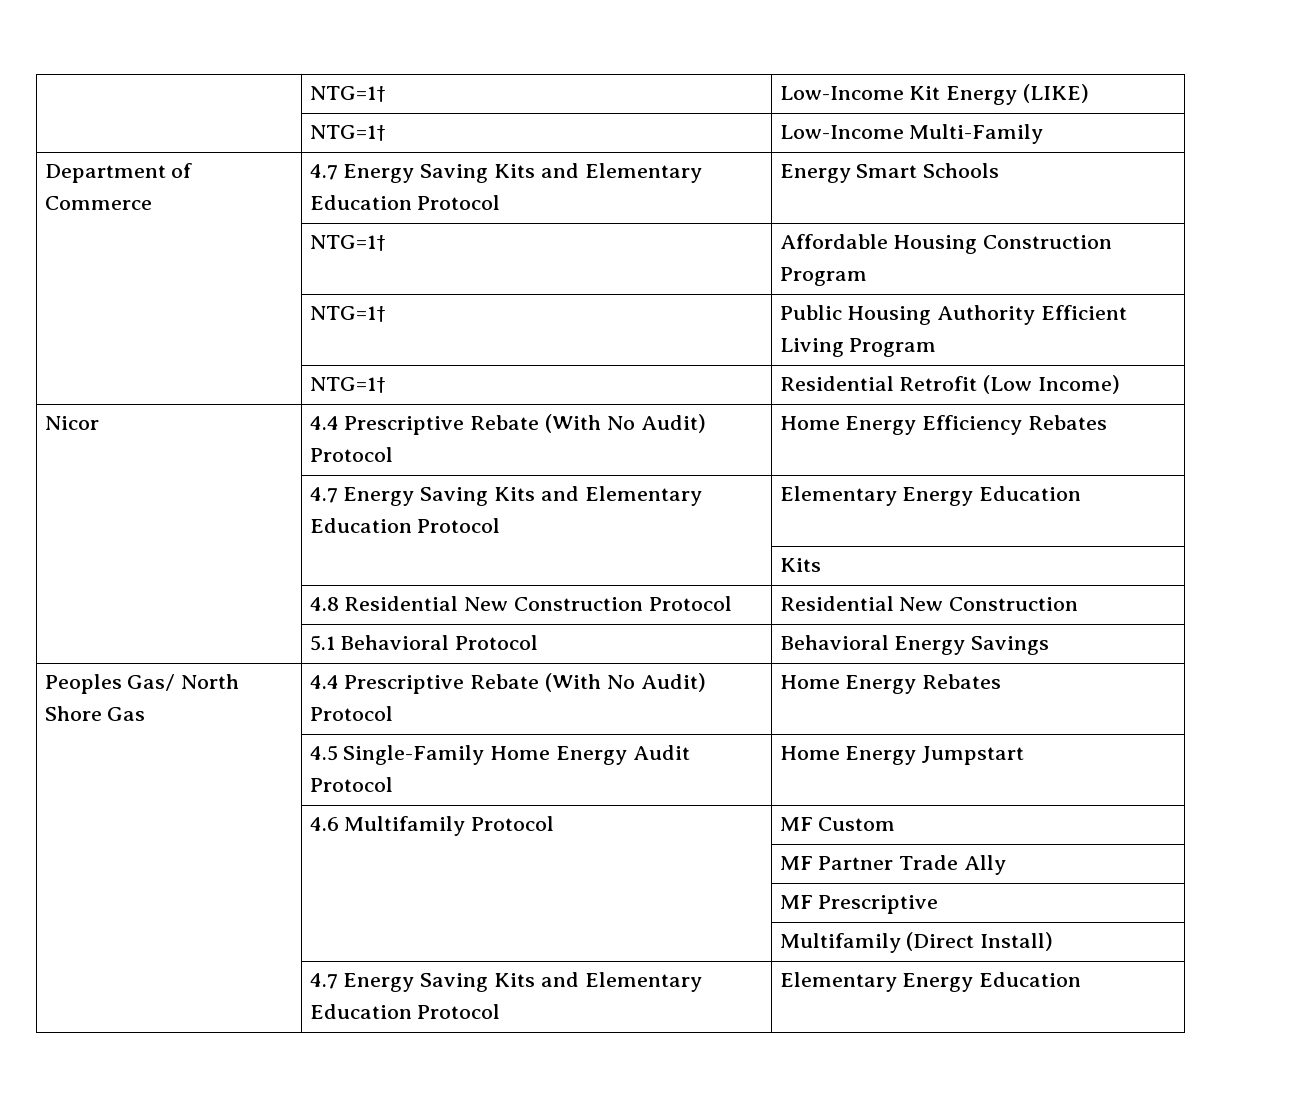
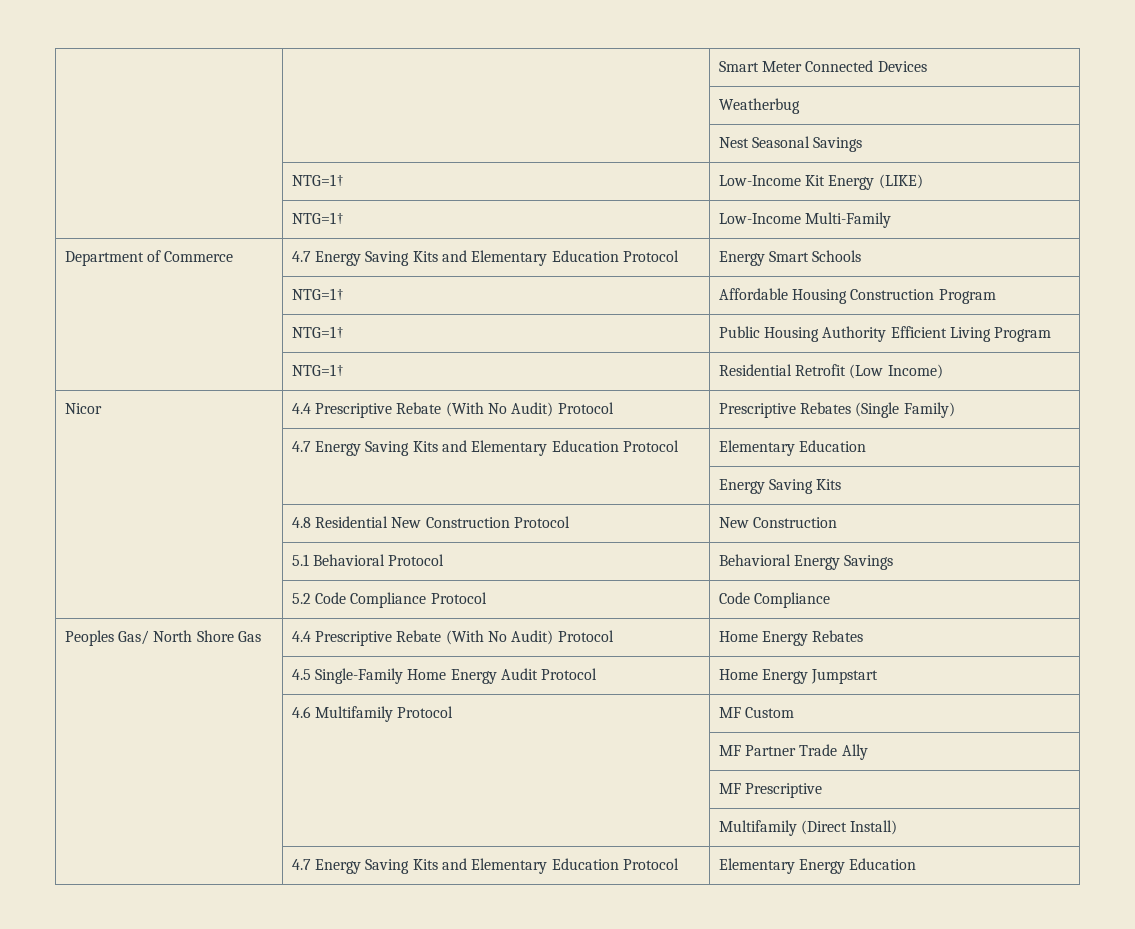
(309, 94) | -> [718,60,927,72] [718,98,800,114] [718,136,863,152] | | Smart Meter Connected Devices // | | Weatherbug // | | Nest Seasonal Savings // |
[779,415,1108,435] [309,486,702,506] [309,518,501,533] [779,486,974,506] Home Energy Efficiency Rebates // | 4.7 Energy Saving Kits and Elementary Education Protocol | Elementary Energy -> [718,402,955,418] [291,440,680,456] [718,440,795,456] Prescriptive Rebates (Single Family) // | 4.7 Energy Saving Kits and Elementary Education Protocol | Elementary
(1082, 493) none -> [718,479,814,494] Energy Saving
[779,596,894,611] Residential -> (571, 522) none
(1050, 645) none -> [291,592,487,608] [718,592,831,608] // | 5.2 Code Compliance Protocol | Code Compliance

